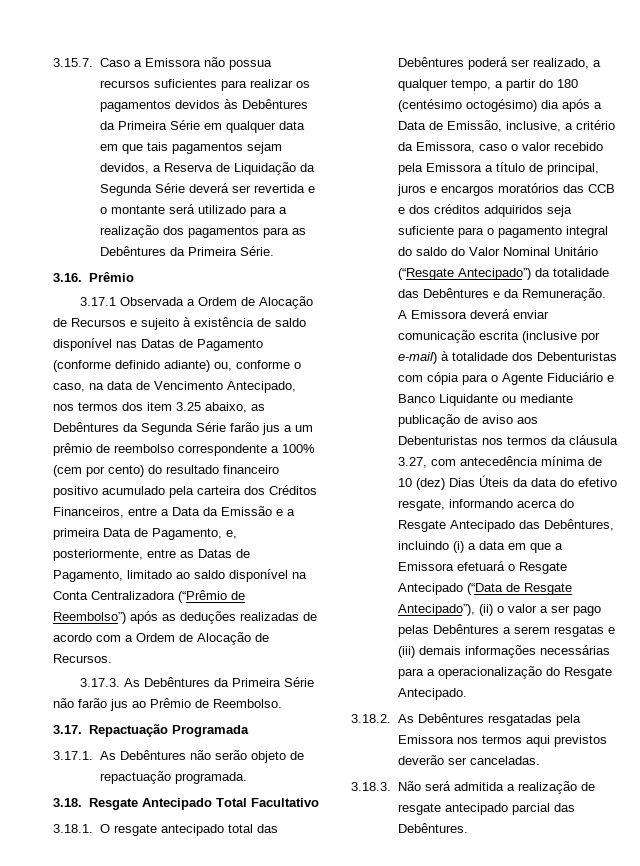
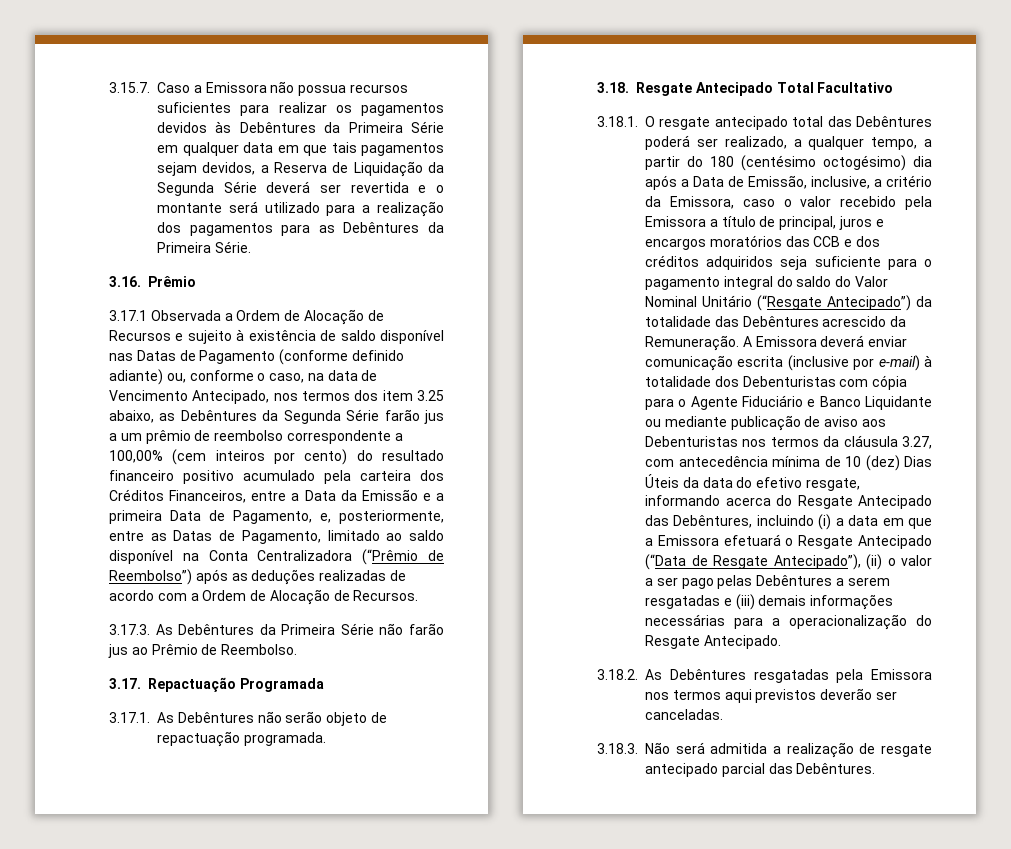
[282,444,315,453] [53,465,82,477] 100% (cem -> [109,449,265,465] 100,00% (cem inteiros
[492,291,500,298] e -> [822,316,887,327] acrescido
[553,625,604,637] resgatas -> [645,595,720,609] resgatadas

